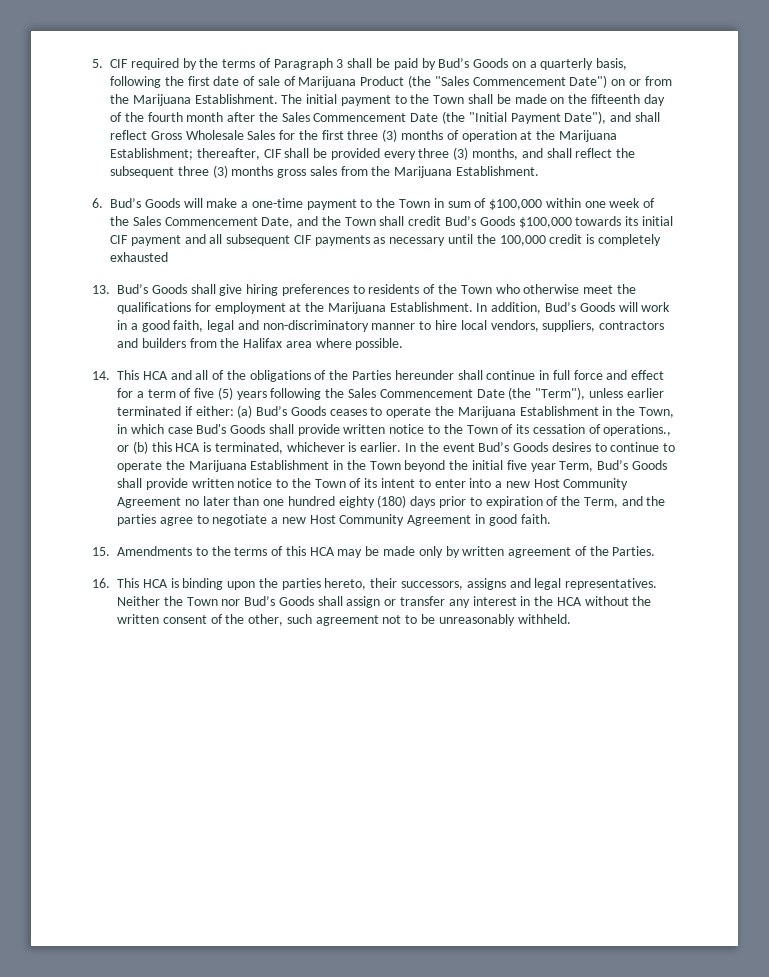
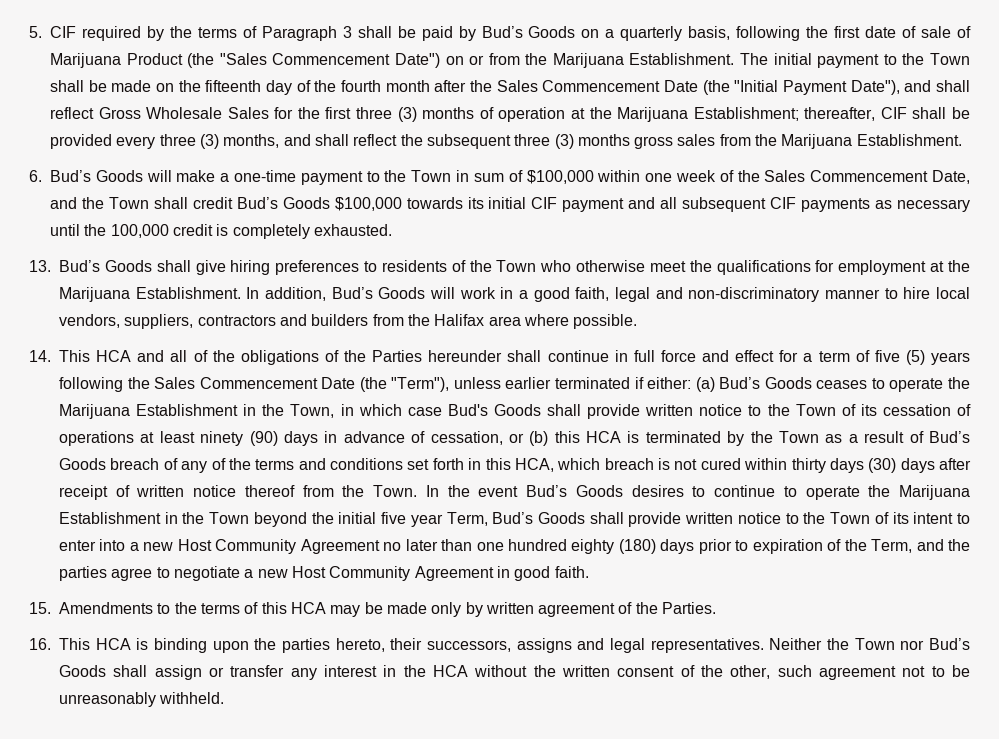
[110,252,168,262] exhausted -> [313,224,392,236] exhausted.
[603,424,672,436] operations., -> [59,431,503,446] operations at least ninety (90) days in advance of cessation,
[214,442,402,454] terminated, whichever is earlier. -> [645,431,971,446] [59,458,971,473] [59,485,418,500] terminated by the Town as a result of Bud’s Goods breach of any of the terms and conditions set forth in this HCA, which breach is not cured within thirty days (30) days after receipt of written notice thereof from the Town.

